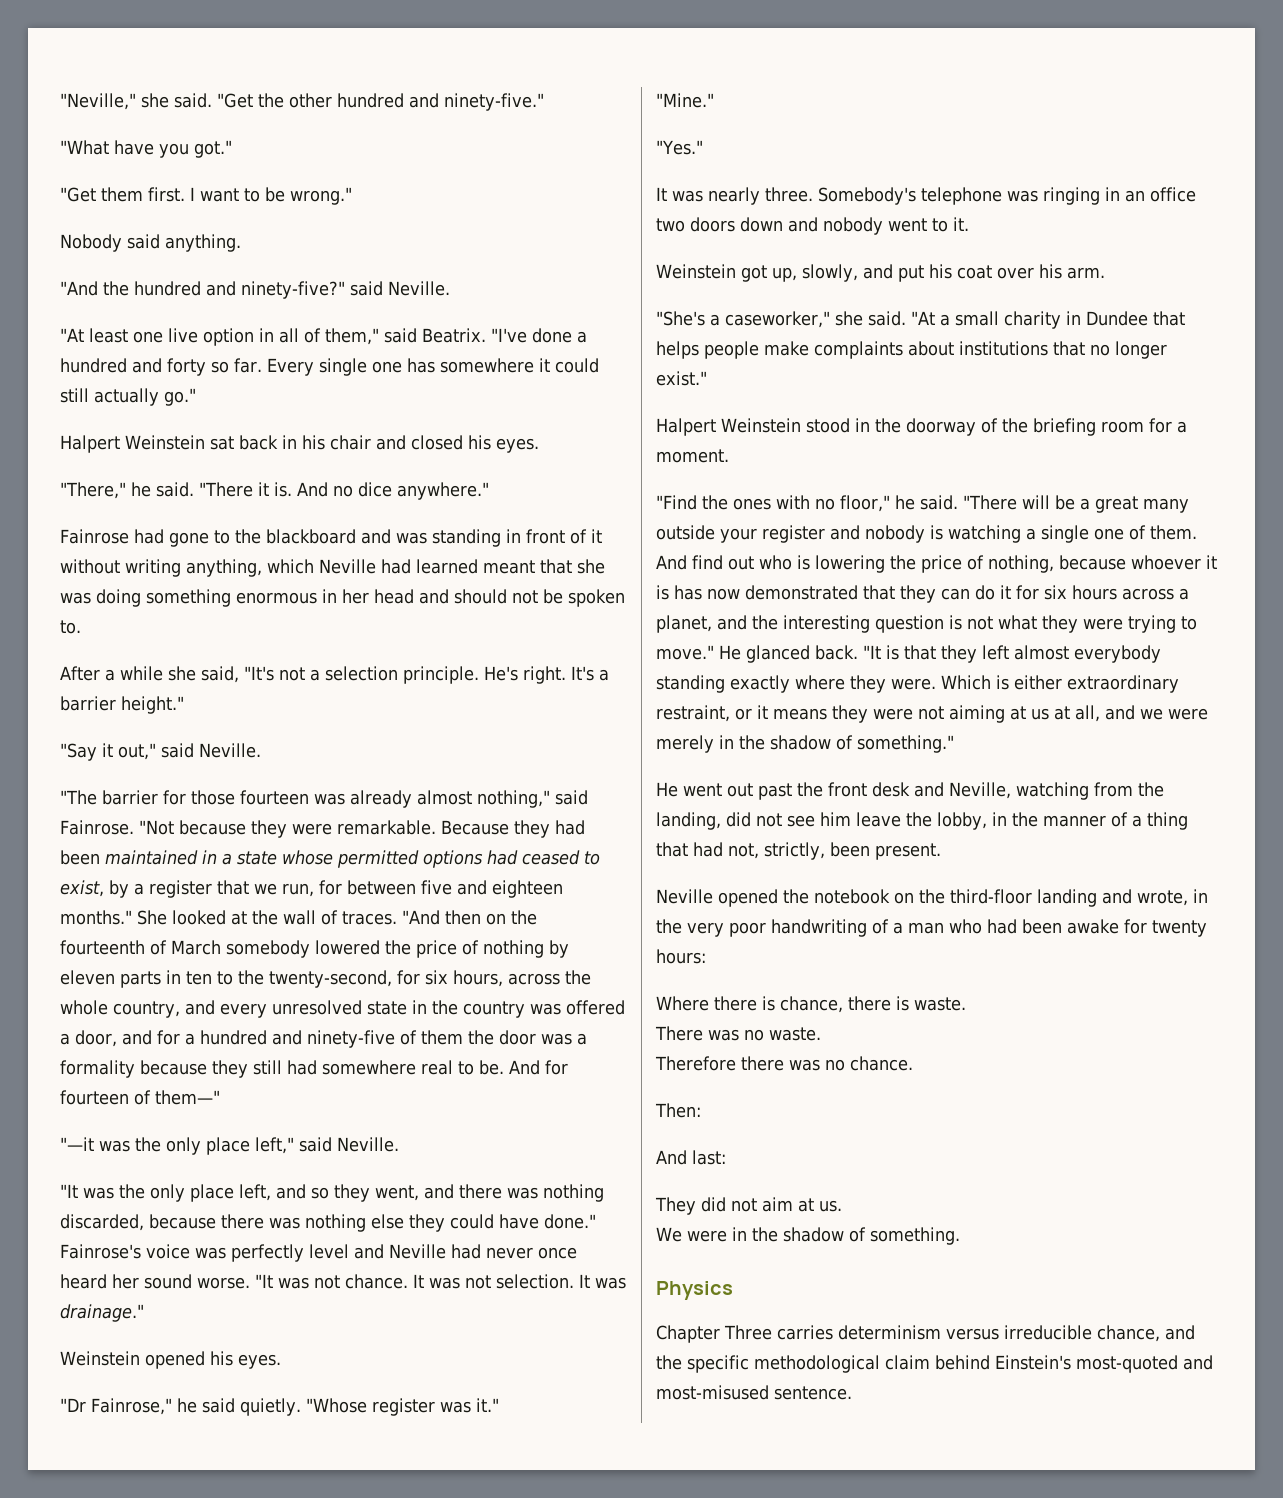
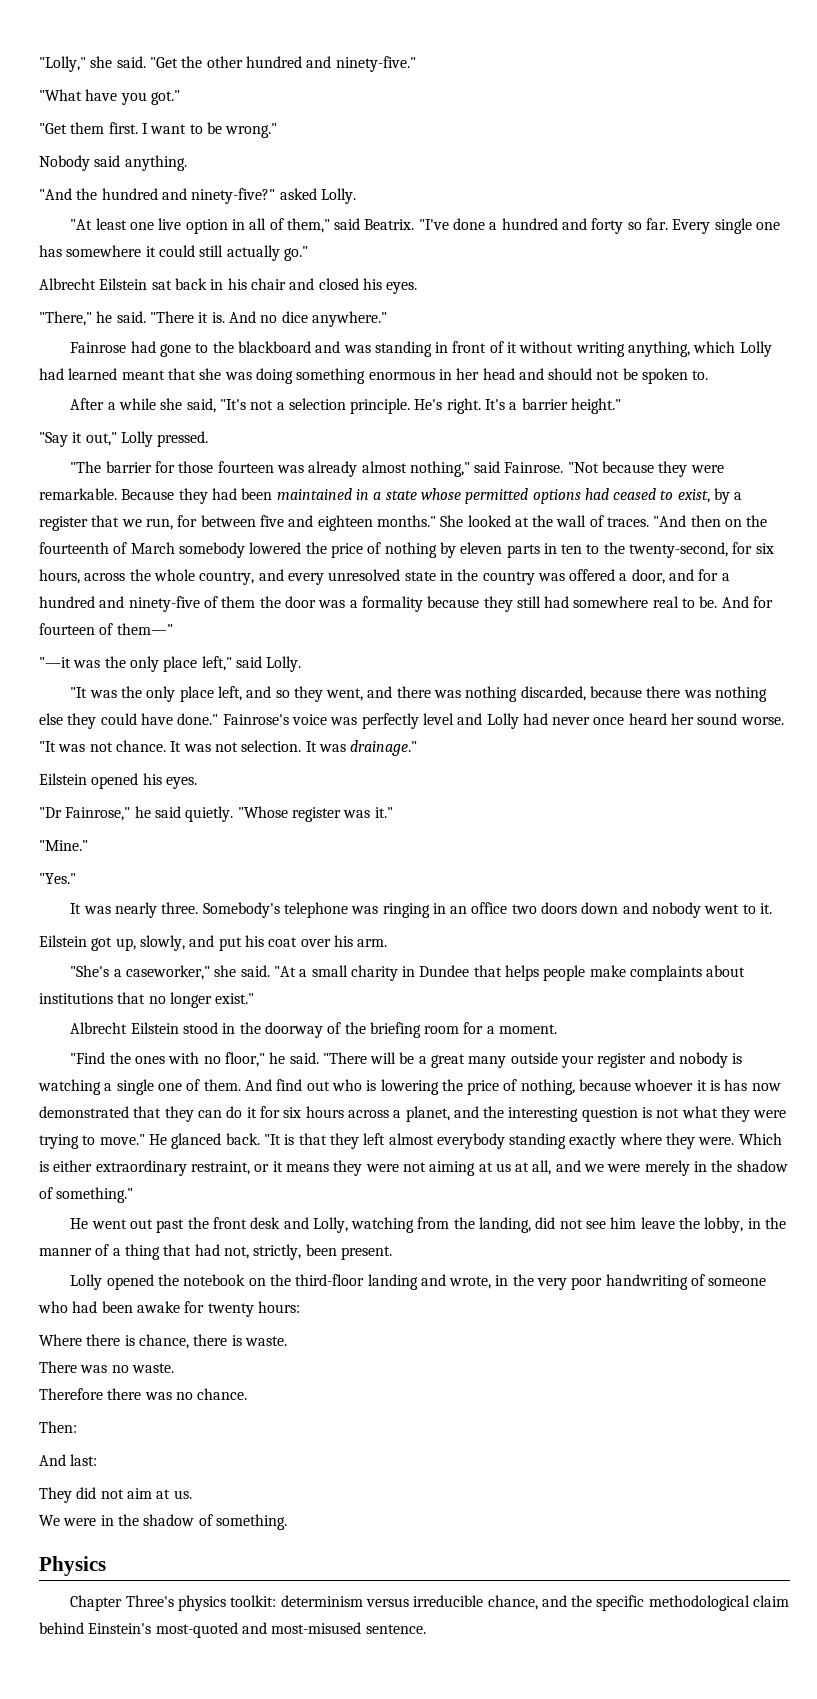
[60,93,136,110] "Neville," -> [39,56,86,72] "Lolly,"
[350,281,450,296] said Neville. -> [279,188,356,204] asked Lolly.
[60,435,205,453] Halpert Weinstein -> [39,278,148,290] Albrecht Eilstein
[319,559,376,574] Neville -> [739,341,772,357] Lolly
[161,743,261,758] said Neville. -> [120,431,209,447] Lolly pressed.
[337,1137,399,1152] Neville. -> [266,656,302,672] Lolly.
[388,1244,446,1259] Neville -> [486,713,519,729] Lolly
[60,1351,140,1366] Weinstein -> [39,773,87,785] Eilstein
[656,264,736,279] Weinstein -> [39,935,87,947] Eilstein
[656,418,801,436] Halpert Weinstein -> [70,1022,179,1034] Albrecht Eilstein
[949,782,1011,799] Neville, -> [312,1217,348,1233] Lolly,
[656,889,713,904] Neville -> [70,1274,103,1290] Lolly
[893,922,944,934] a man -> [708,1278,767,1286] someone
[724,1325,833,1340] Three carries -> [125,1595,277,1611] Three's physics toolkit:

